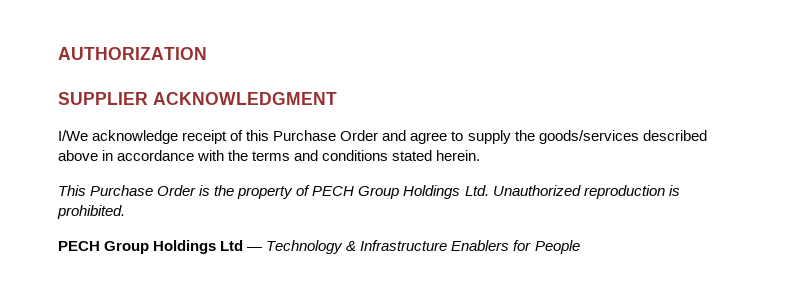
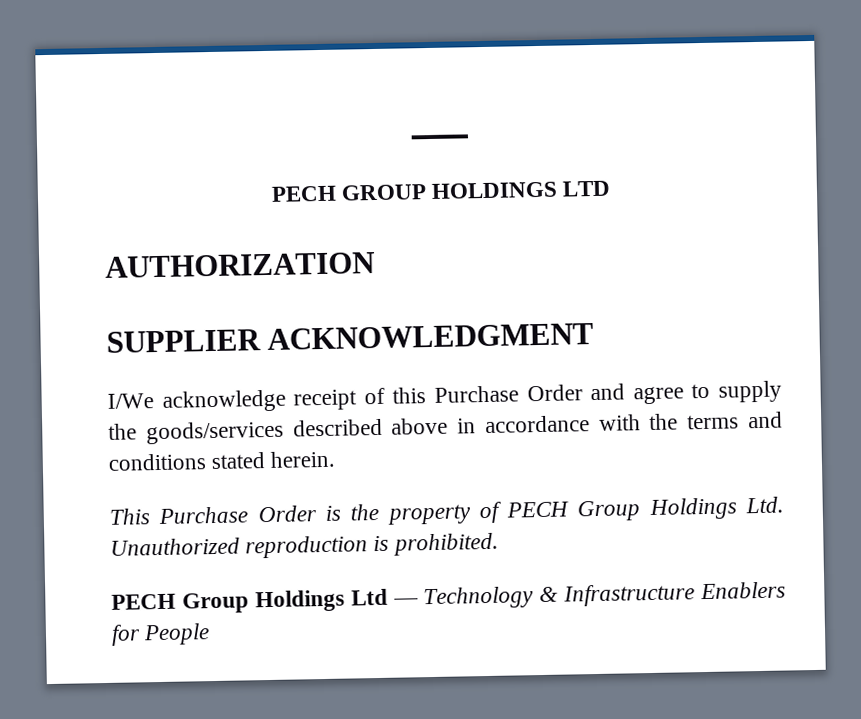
(58, 53) none -> [410,134,470,146] [270,180,612,202] ━━━━ // PECH GROUP HOLDINGS LTD //

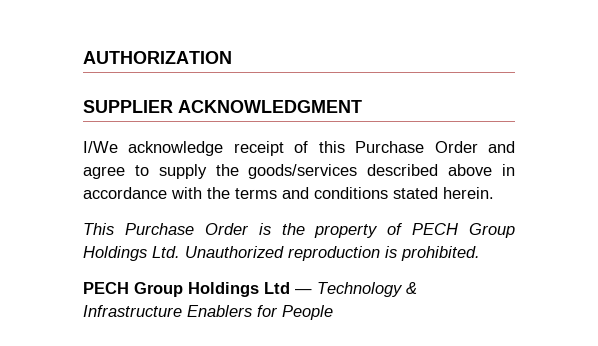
[410,134,470,146] [270,180,612,202] ━━━━ // PECH GROUP HOLDINGS LTD // -> (83, 57) none

